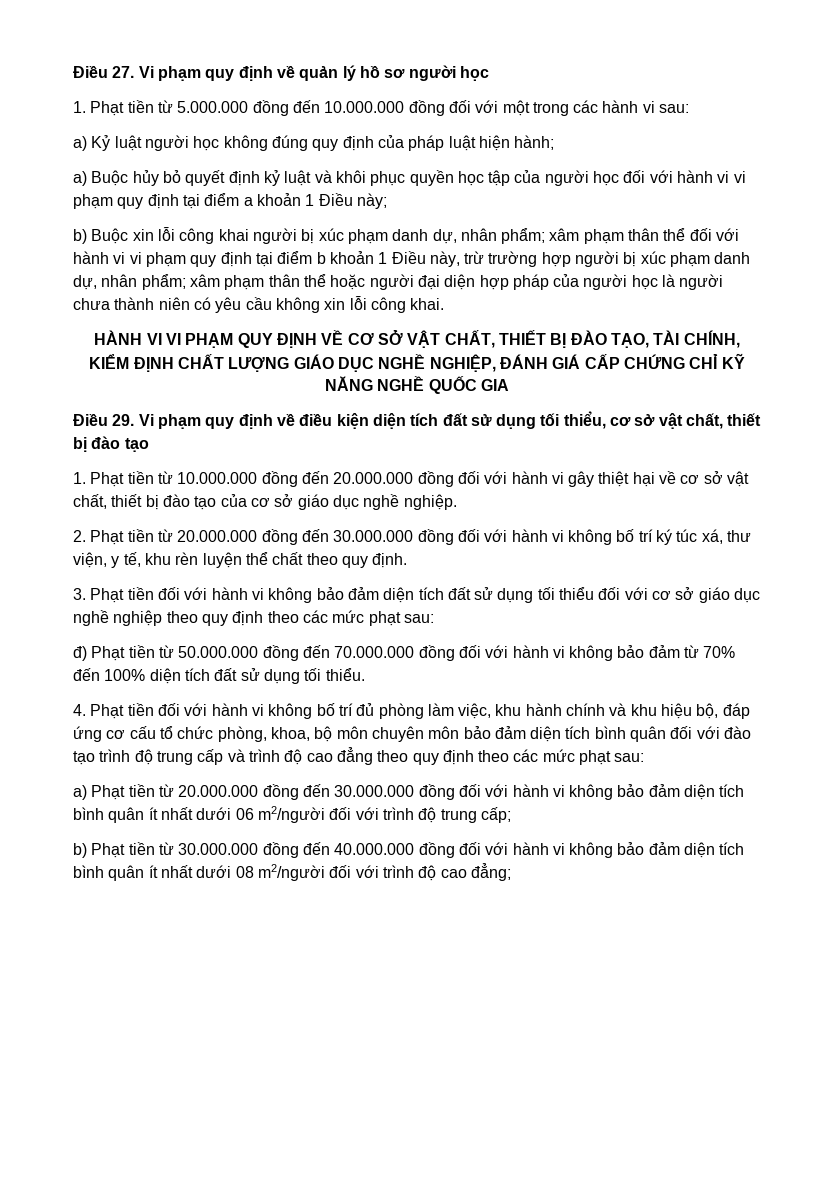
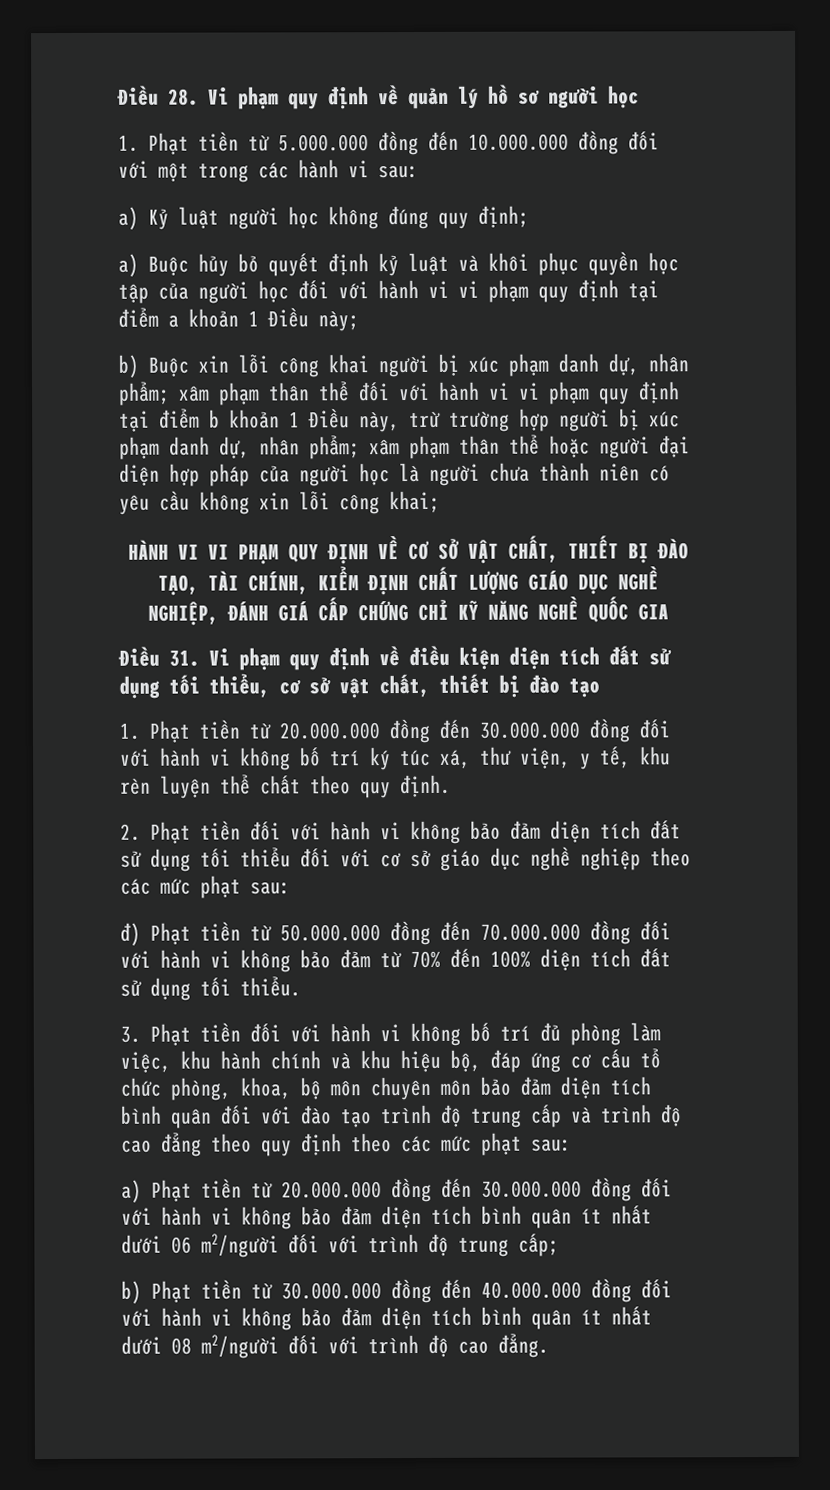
[73,66,135,78] Điều 27. -> [117,85,199,106] Điều 28.
[342,135,555,151] định của pháp luật hiện hành; -> [478,205,529,228] định;
[410,298,445,310] khai. -> [389,490,440,514] khai;
[112,414,135,426] 29. -> [169,649,200,667] 31.
[177,471,750,487] [73,494,457,510] [73,529,173,545] 10.000.000 đồng đến 20.000.000 đồng đối với hành vi gây thiệt hại về cơ sở vật chất, thiết bị đào tạo của cơ sở giáo dục nghề nghiệp. // 2. Phạt tiền từ -> (271, 731) none
[73,588,86,600] 3. -> [120,823,141,841] 2.
[201,611,299,626] quy định theo -> (691, 857) none
[73,704,86,716] 4. -> [120,1025,141,1043] 3.
[470,863,511,881] đẳng; -> [498,1333,549,1358] đẳng.

